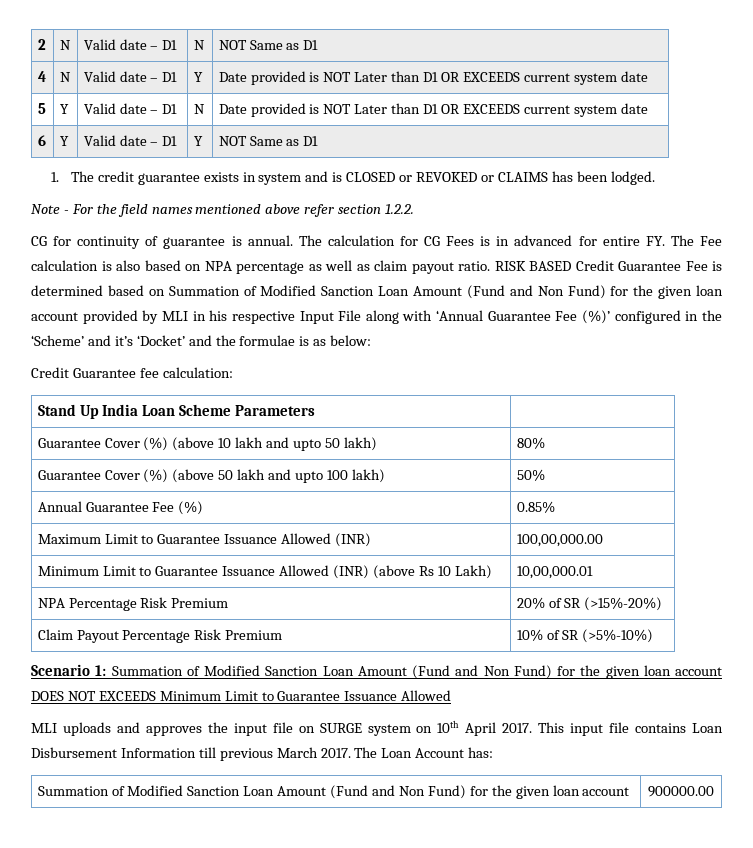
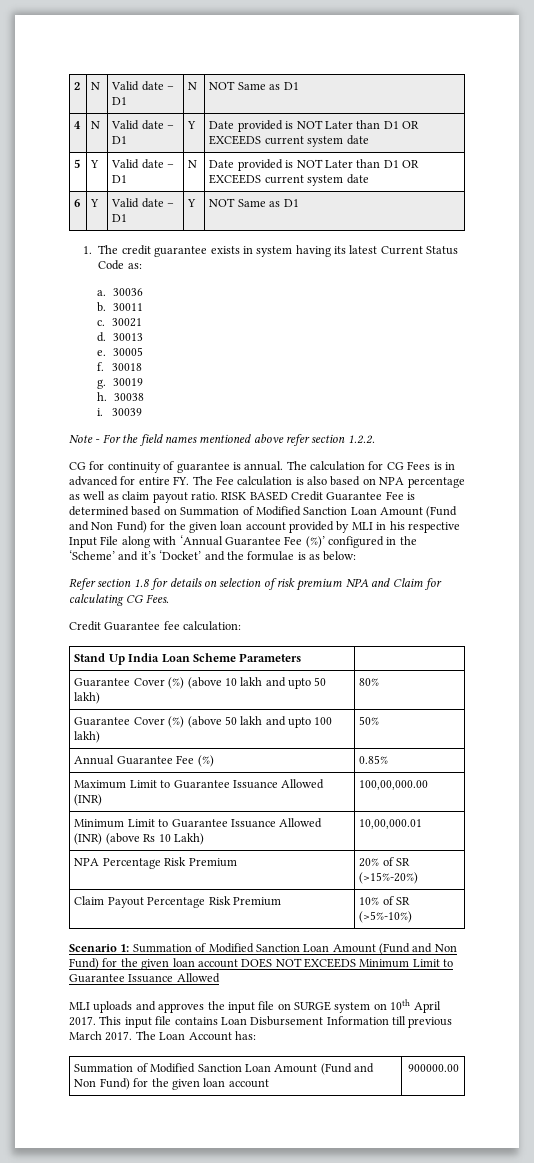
[305,171,655,185] and is CLOSED or REVOKED or CLAIMS has been lodged. -> [295,245,459,257] [98,260,142,270] [97,288,143,296] [97,302,143,312] [97,318,142,327] [97,332,143,342] [97,347,143,356] [97,362,142,371] [97,378,143,389] [97,392,144,401] [97,408,142,416] having its latest Current Status Code as: // a. 30036 // b. 30011 // c. 30021 // d. 30013 // e. 30005 // f. 30018 // g. 30019 // h. 30038 // i. 30039
(372, 340) none -> [69,578,442,591] [69,594,169,606] // Refer section 1.8 for details on selection of risk premium NPA and Claim for calculating CG Fees.

